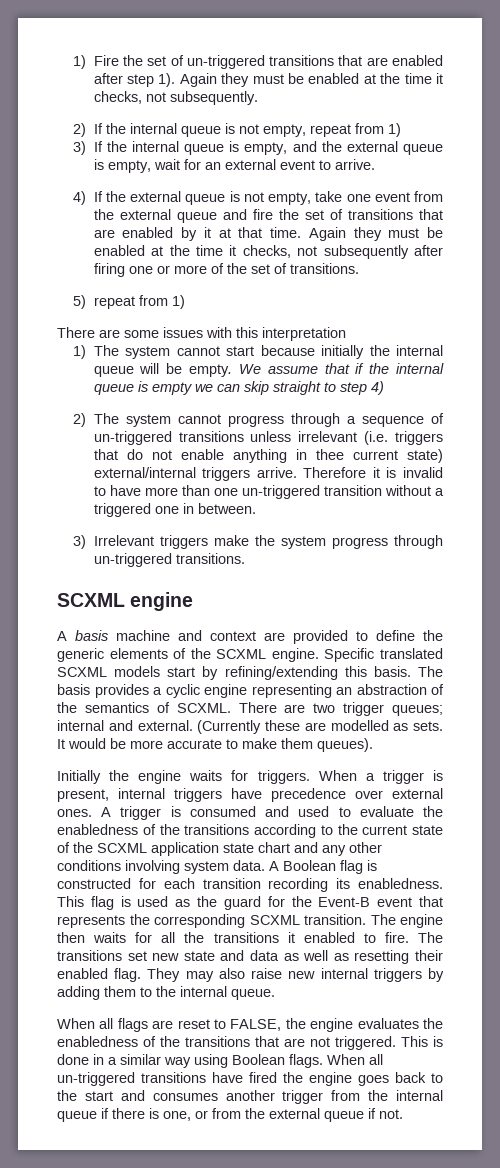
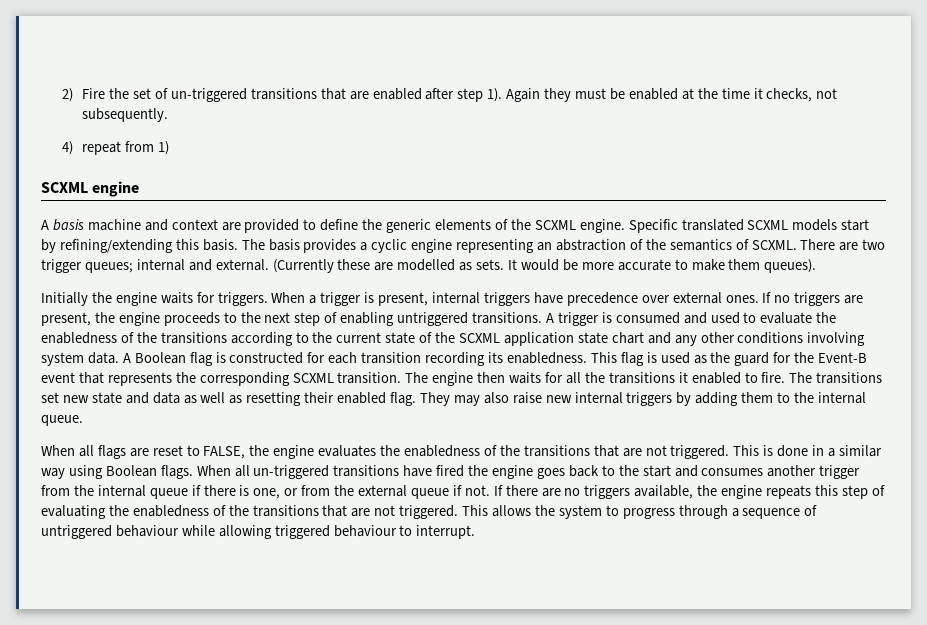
[73,55,87,69] 1) -> [61,88,73,102] 2)
[73,123,401,137] [73,141,444,155] [93,159,375,173] [73,191,444,205] [93,209,443,223] [93,227,444,241] [93,245,444,259] [93,263,359,277] [73,295,185,309] [57,327,346,341] [73,345,444,359] [93,363,444,377] [93,381,384,395] [73,413,444,427] [93,431,443,445] [93,449,444,463] [93,467,443,481] [93,485,445,499] [93,503,256,517] [73,535,443,549] [93,553,245,567] 2) If the internal queue is not empty, repeat from 1) // 3) If the internal queue is empty, and the external queue is empty, wait for an external event to arrive. // 4) If the external queue is not empty, take one event from the external queue and fire the set of transitions that are enabled by it at that time. Again they must be enabled at the time it checks, not subsequently after firing one or more of the set of transitions. // 5) repeat from 1) // There are some issues with this interpretation // 1) The system cannot start because initially the internal queue will be empty. We assume that if the internal queue is empty we can skip straight to step 4) // 2) The system cannot progress through a sequence of un-triggered transitions unless irrelevant (i.e. triggers that do not enable anything in thee current state) external/internal triggers arrive. Therefore it is invalid to have more than one un-triggered transition without a triggered one in between. // 3) Irrelevant triggers make the system progress through un-triggered transitions. -> [61,141,170,155] 4) repeat from 1)
(92, 813) none -> [762,292,864,306] [41,312,543,326] If no triggers are present, the engine proceeds to the next step of enabling untriggered transitions.
(403, 1114) none -> [493,485,885,499] [41,505,818,519] [41,525,476,539] If there are no triggers available, the engine repeats this step of evaluating the enabledness of the transitions that are not triggered. This allows the system to progress through a sequence of untriggered behaviour while allowing triggered behaviour to interrupt.

